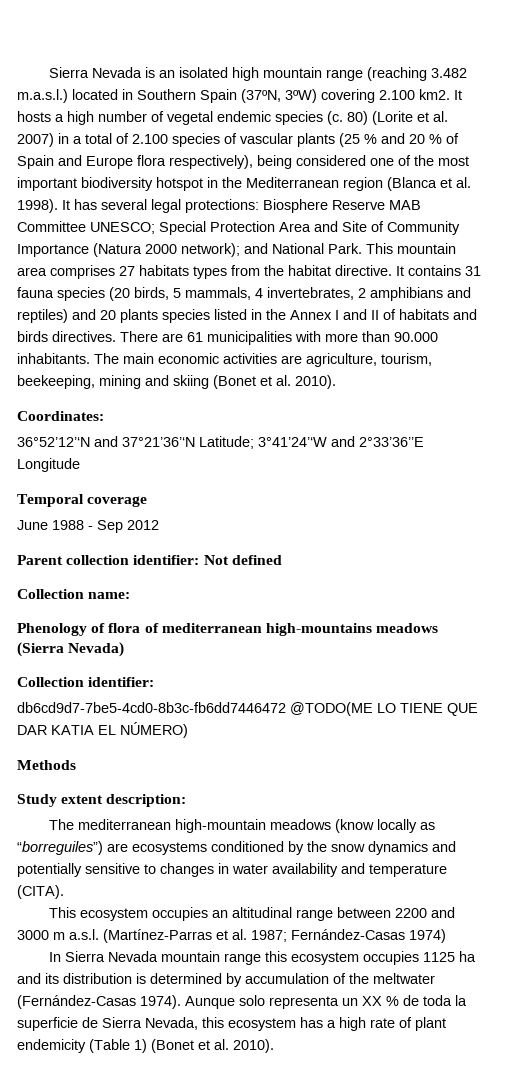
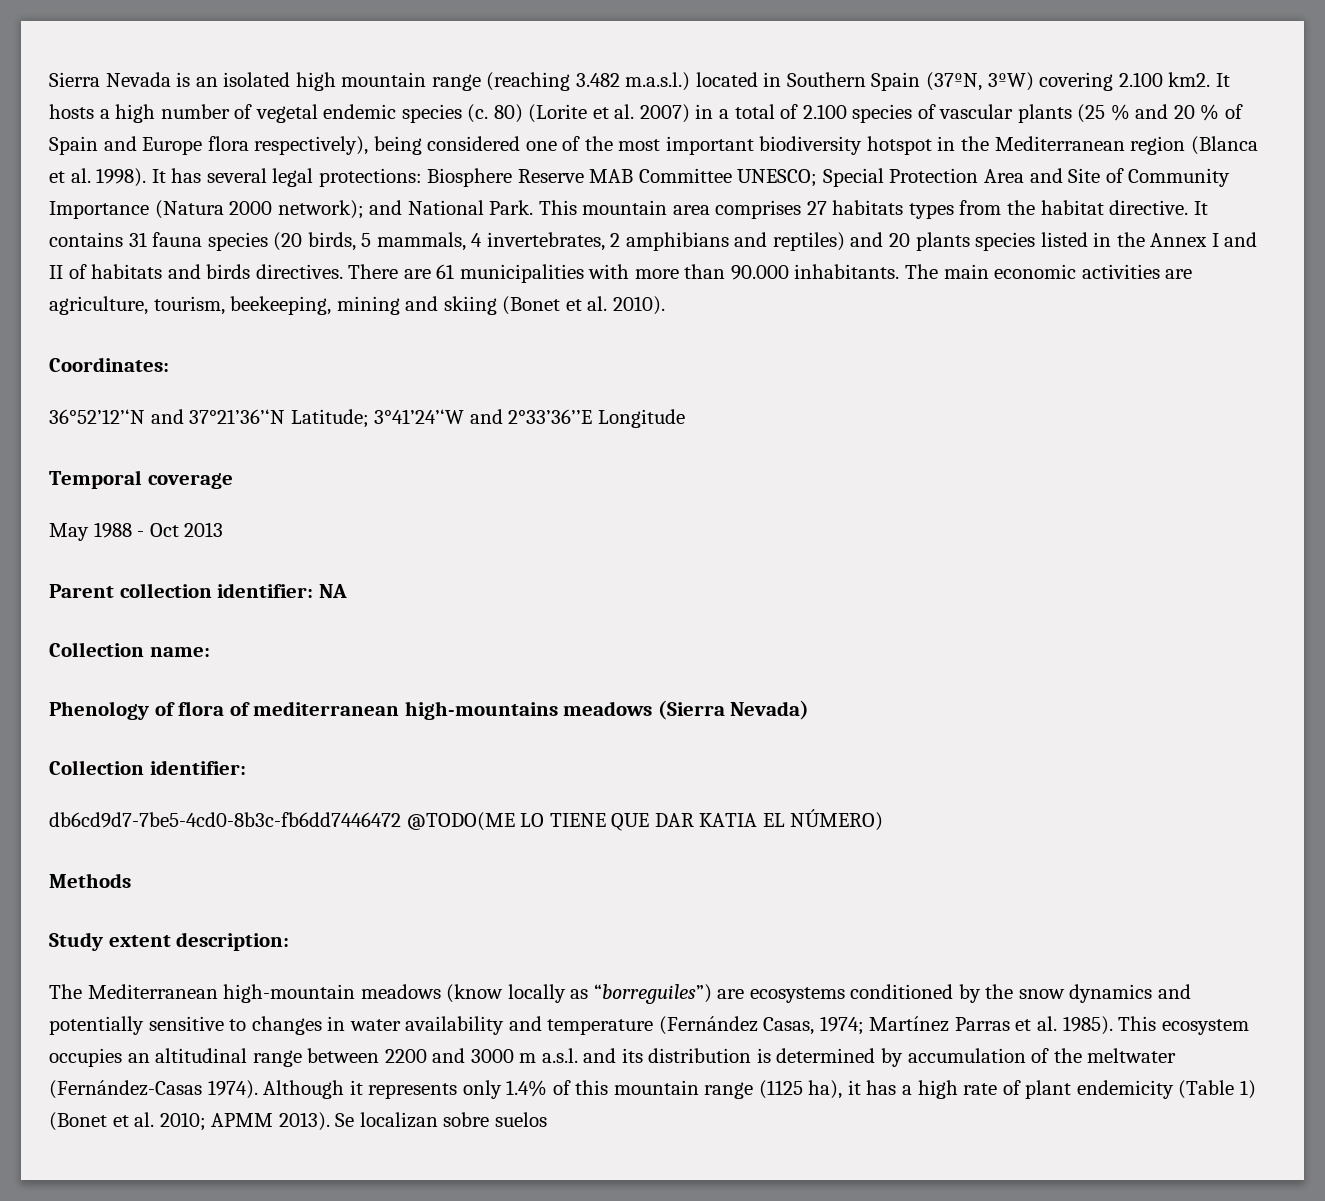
[17,520,48,530] June -> [49,523,89,541] May
[97,520,159,533] Sep 2012 -> [149,522,224,537] Oct 2013
[203,555,282,565] Not defined -> [318,584,347,598] NA
[78,819,172,830] mediterranean -> [87,984,218,999] Mediterranean
[17,885,64,899] (CITA). // -> [658,1016,1113,1035] (Fernández Casas, 1974; Martínez Parras et al. 1985).
[103,929,446,943] [49,951,477,965] (Martínez-Parras et al. 1987; Fernández-Casas 1974) // In Sierra Nevada mountain range this ecosystem occupies 1125 ha -> (578, 1055) none
[185,995,467,1009] [17,1017,296,1031] Aunque solo representa un XX % de toda la superficie de Sierra Nevada, this ecosystem -> [263,1080,861,1099] Although it represents only 1.4% of this mountain range (1125 ha), it
[233,1039,274,1053] 2010). -> [159,1112,547,1131] 2010; APMM 2013). Se localizan sobre suelos

